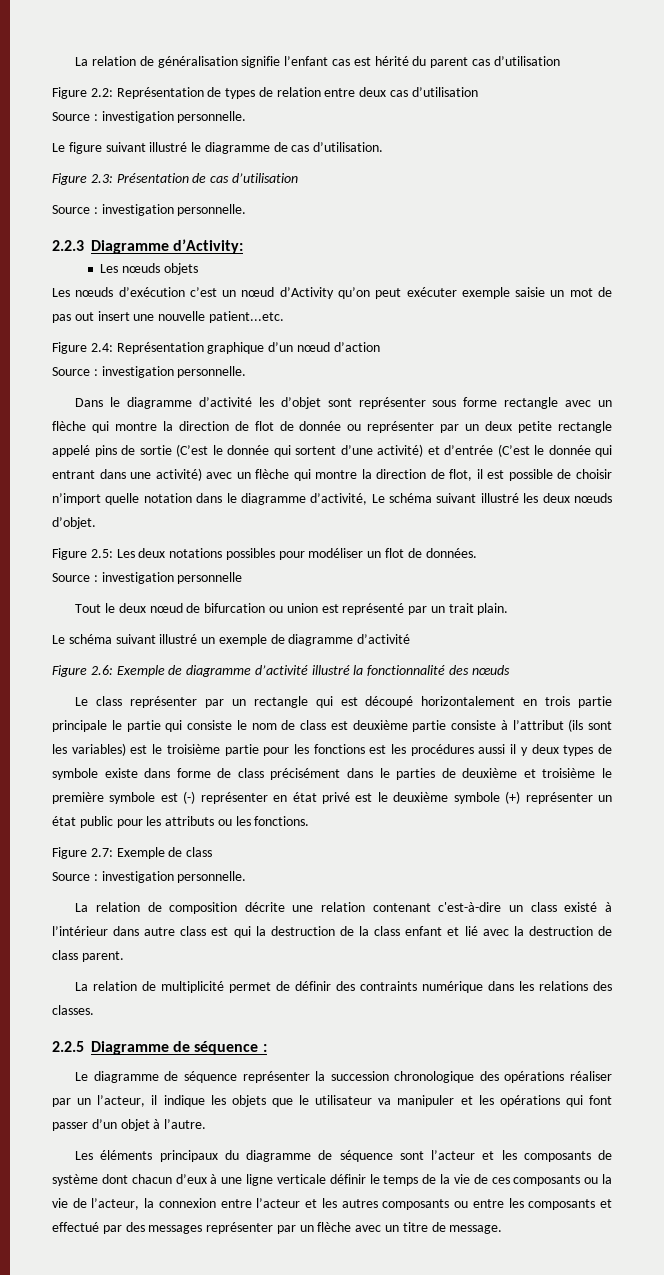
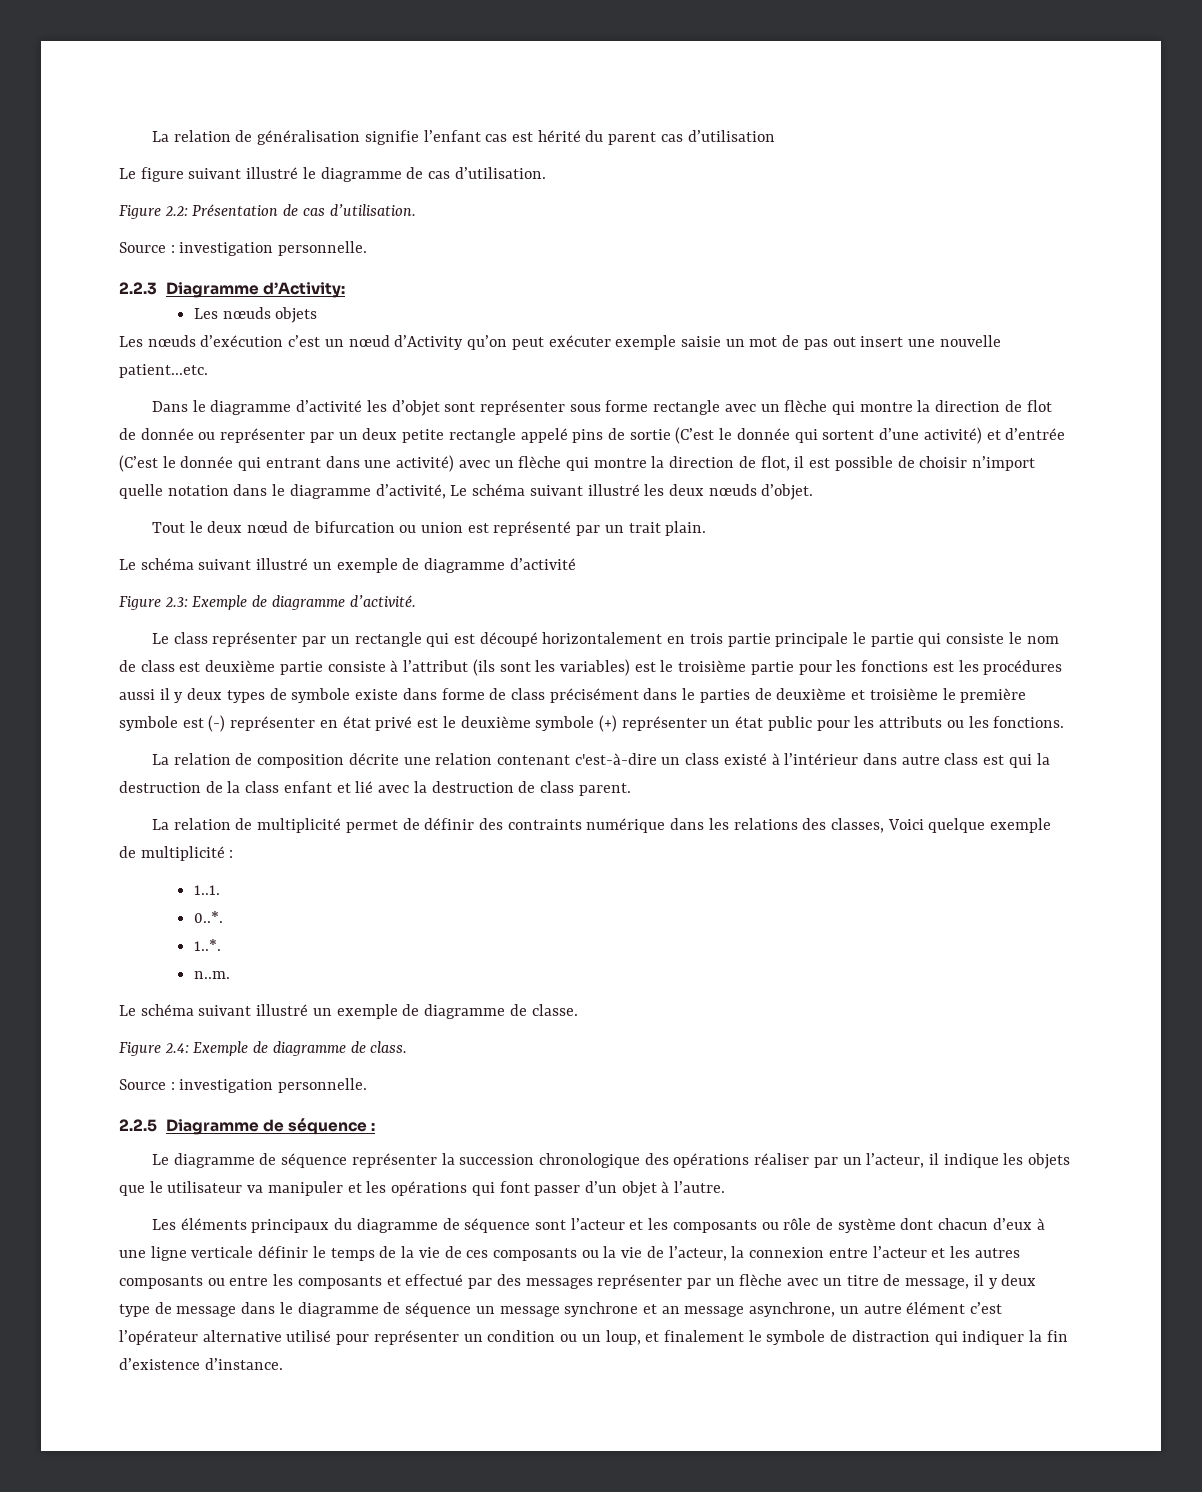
[52,87,478,99] [52,111,247,123] // Figure 2.2: Représentation de types de relation entre deux cas d’utilisation // Source : investigation personnelle. -> (775, 136) none
[90,174,113,183] 2.3: -> [164,206,188,217] 2.2:
[231,173,298,183] d’utilisation -> [329,204,416,216] d’utilisation.
[52,342,380,354] [52,366,247,378] // Figure 2.4: Représentation graphique d’un nœud d’action // Source : investigation personnelle. -> (208, 371) none
[52,548,477,560] [52,572,243,584] // Figure 2.5: Les deux notations possibles pour modéliser un flot de données. // Source : investigation personnelle -> (814, 492) none
[90,665,510,677] 2.6: Exemple de diagramme d’activité illustré la fonctionnalité des nœuds -> [164,595,416,610] 2.3: Exemple de diagramme d’activité.
[52,847,213,859] [52,871,247,883] // Figure 2.7: Exemple de class // Source : investigation personnelle. -> (1065, 722) none
[52,1005,94,1015] classes. -> [831,818,1052,833] [119,846,234,861] [193,885,220,895] [193,911,223,923] [193,939,221,951] [193,971,230,979] [119,1004,578,1019] [119,1041,408,1056] [119,1078,368,1093] classes, Voici quelque exemple de multiplicité : // 1..1. // 0..*. // 1..*. // n..m. // Le schéma suivant illustré un exemple de diagramme de classe. // Figure 2.4: Exemple de diagramme de class. // Source : investigation personnelle.
(591, 1156) none -> [761,1218,812,1230] ou rôle
[449,1225,503,1234] message. -> [905,1274,1037,1289] [119,1302,1003,1317] [119,1330,1068,1345] [119,1358,283,1370] message, il y deux type de message dans le diagramme de séquence un message synchrone et an message asynchrone, un autre élément c’est l’opérateur alternative utilisé pour représenter un condition ou un loup, et finalement le symbole de distraction qui indiquer la fin d’existence d’instance.

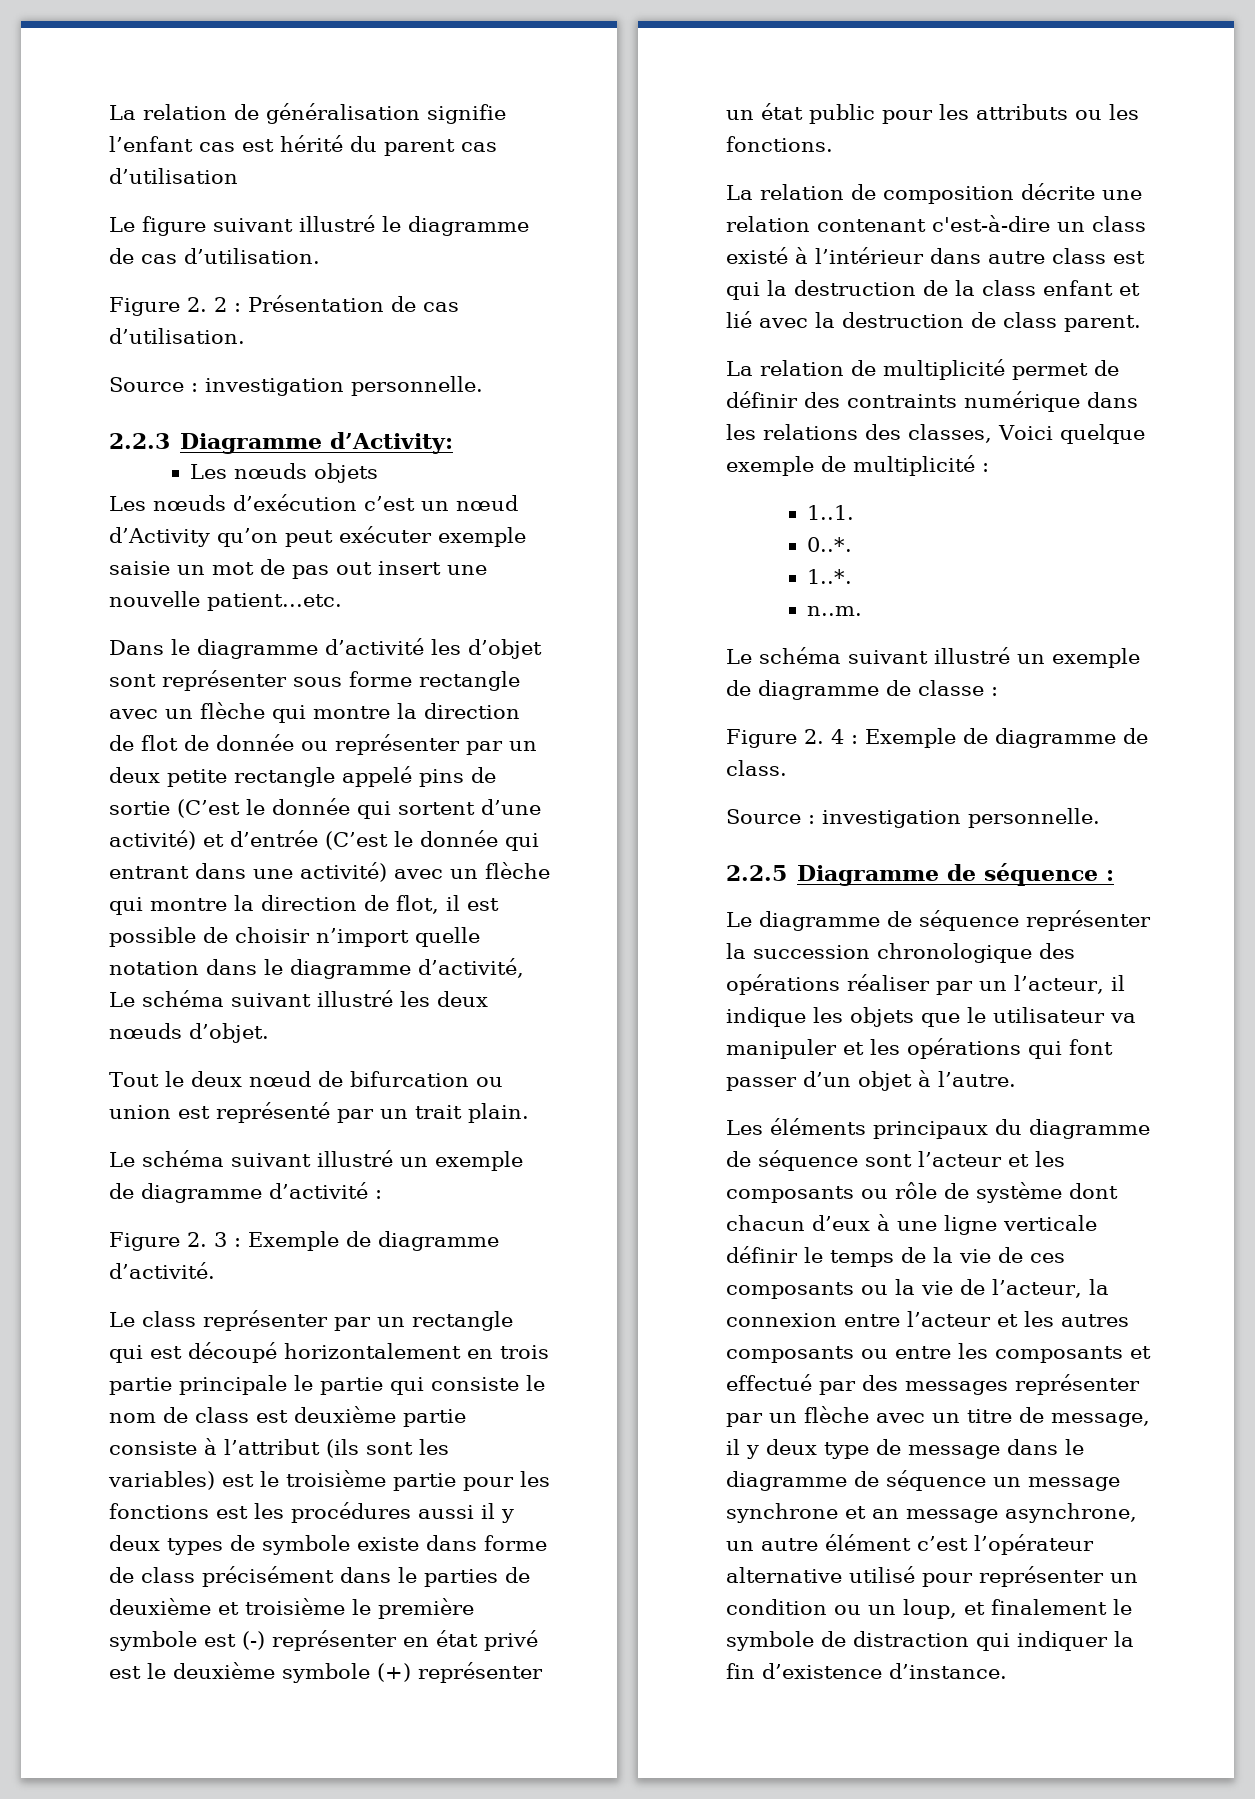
[164,206,188,217] 2.2: -> [187,297,241,312] 2. 2 :
[119,596,188,610] // Figure 2.3: -> [375,1190,382,1199] [109,1232,241,1251] : // Figure 2. 3 :
[531,1004,578,1016] [119,1042,189,1056] classe. // Figure 2.4: -> [918,680,998,696] [726,729,858,748] classe : // Figure 2. 4 :

